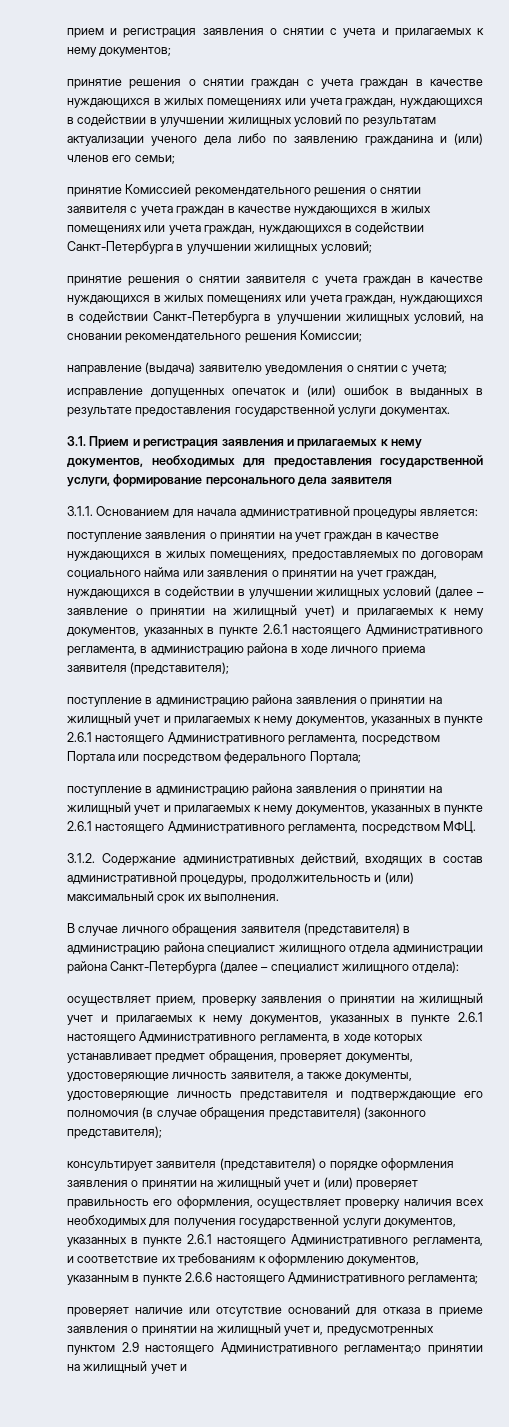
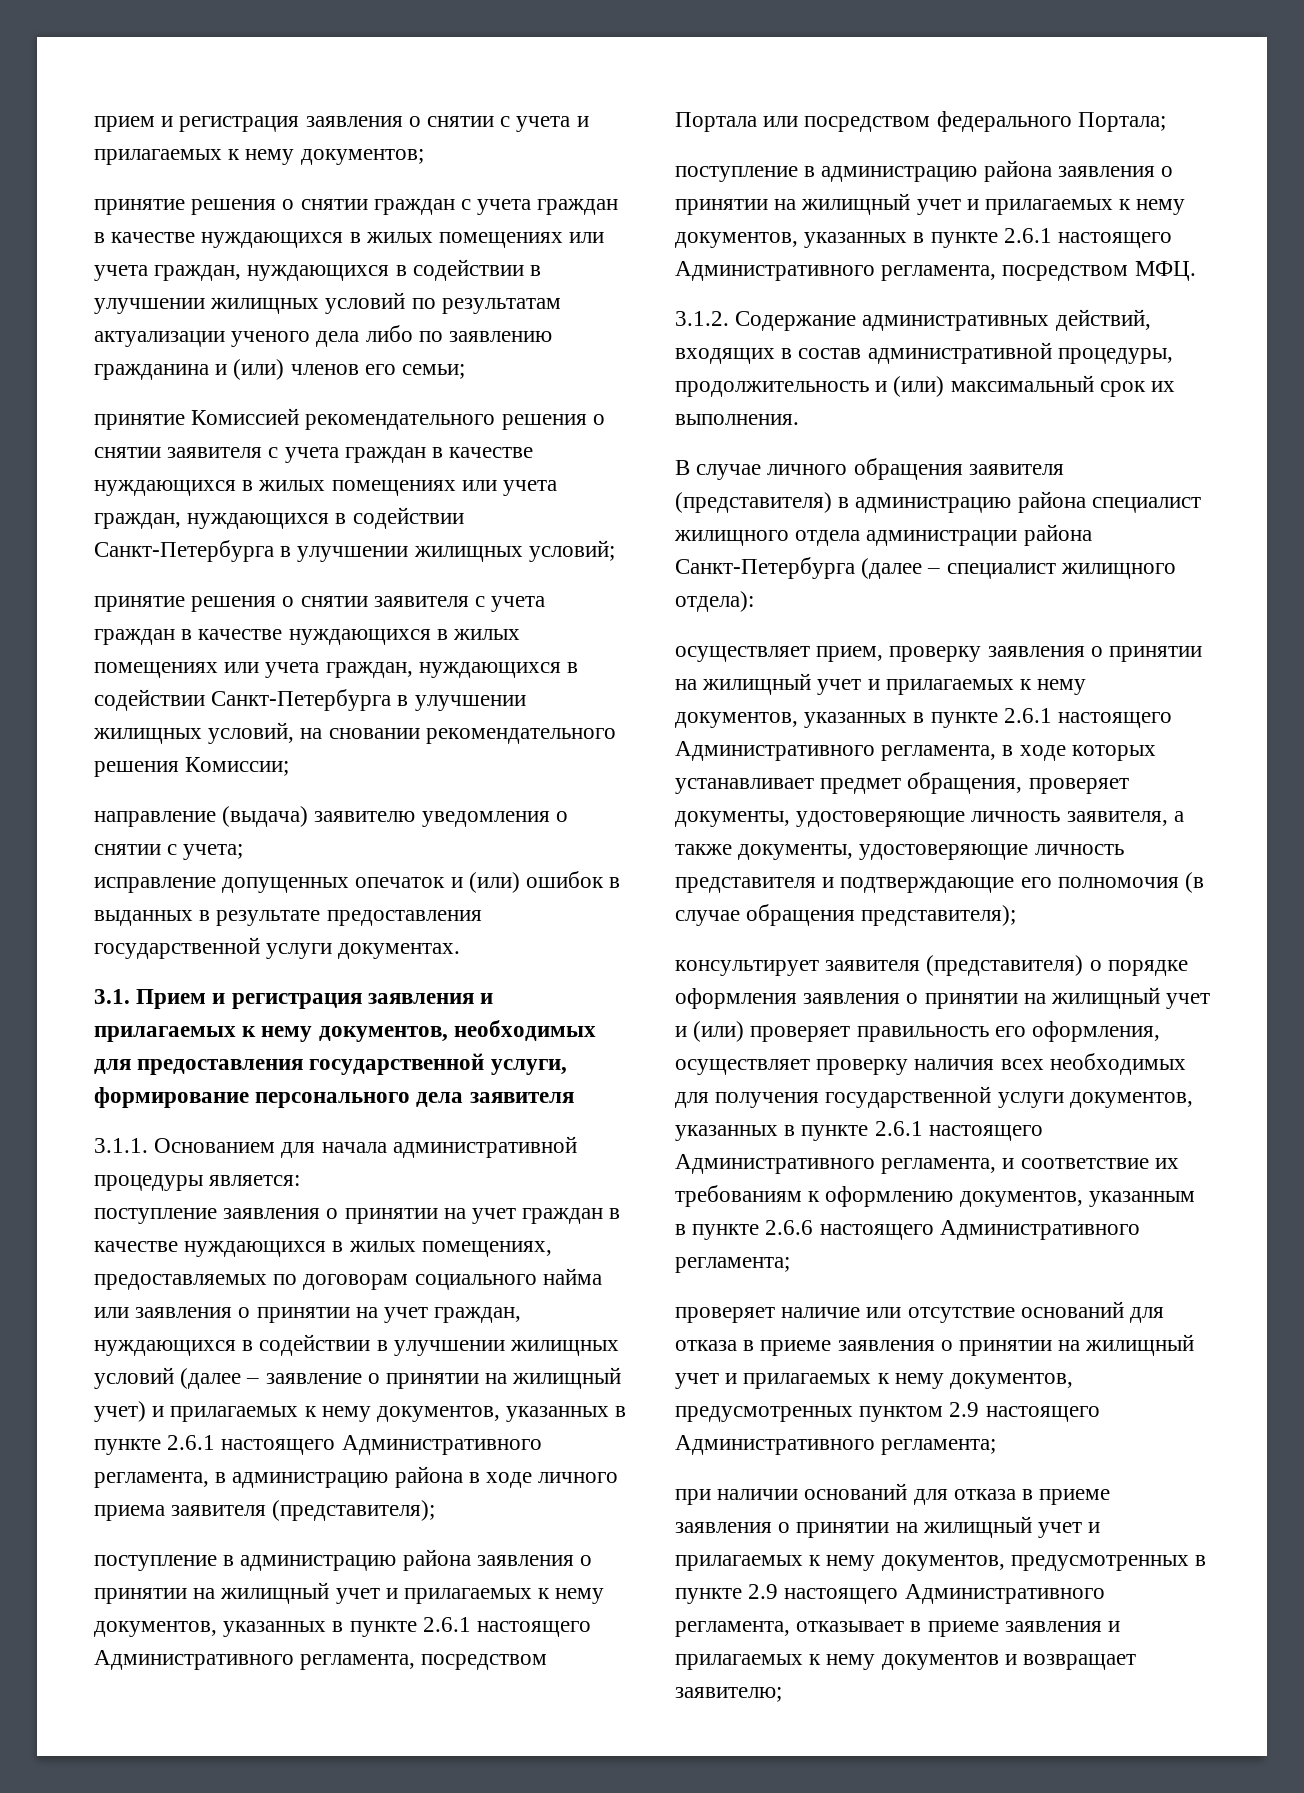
[268,1107,426,1120] представителя) (законного -> (856, 915) none
[313,1326,324,1335] и, -> [725,1373,1074,1389] и прилагаемых к нему документов,
[344,1345,483,1355] [67,1361,188,1374] регламента;о принятии на жилищный учет и -> [881,1439,997,1455] [675,1483,1111,1505] [675,1516,1101,1538] [675,1555,1207,1571] [675,1584,1105,1604] [675,1621,1121,1637] [675,1654,1137,1670] [675,1687,782,1702] регламента; // при наличии оснований для отказа в приеме заявления о принятии на жилищный учет и прилагаемых к нему документов, предусмотренных в пункте 2.9 настоящего Административного регламента, отказывает в приеме заявления и прилагаемых к нему документов и возвращает заявителю;

